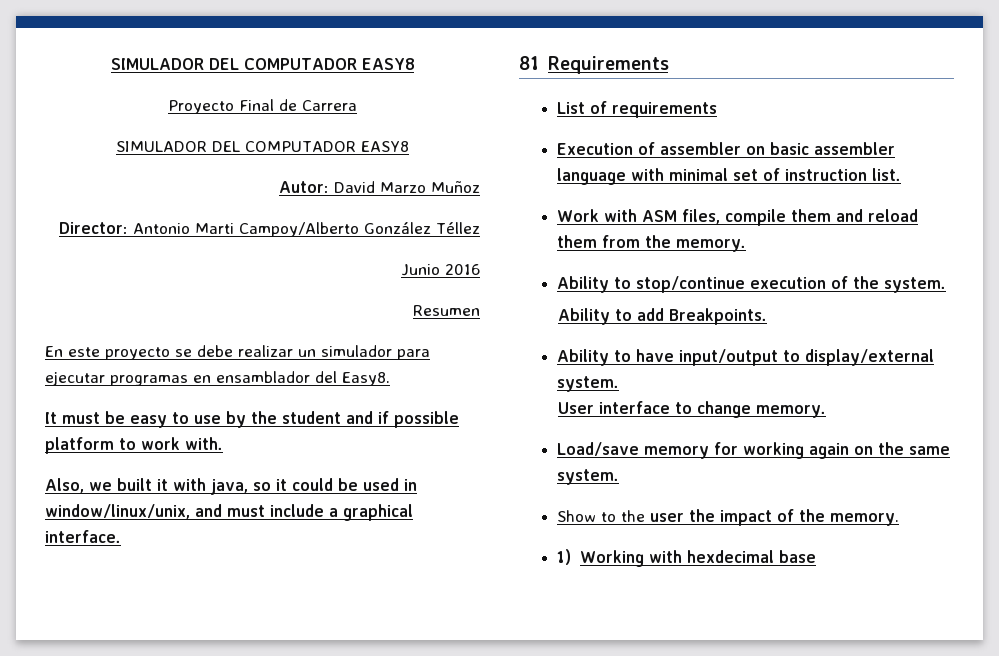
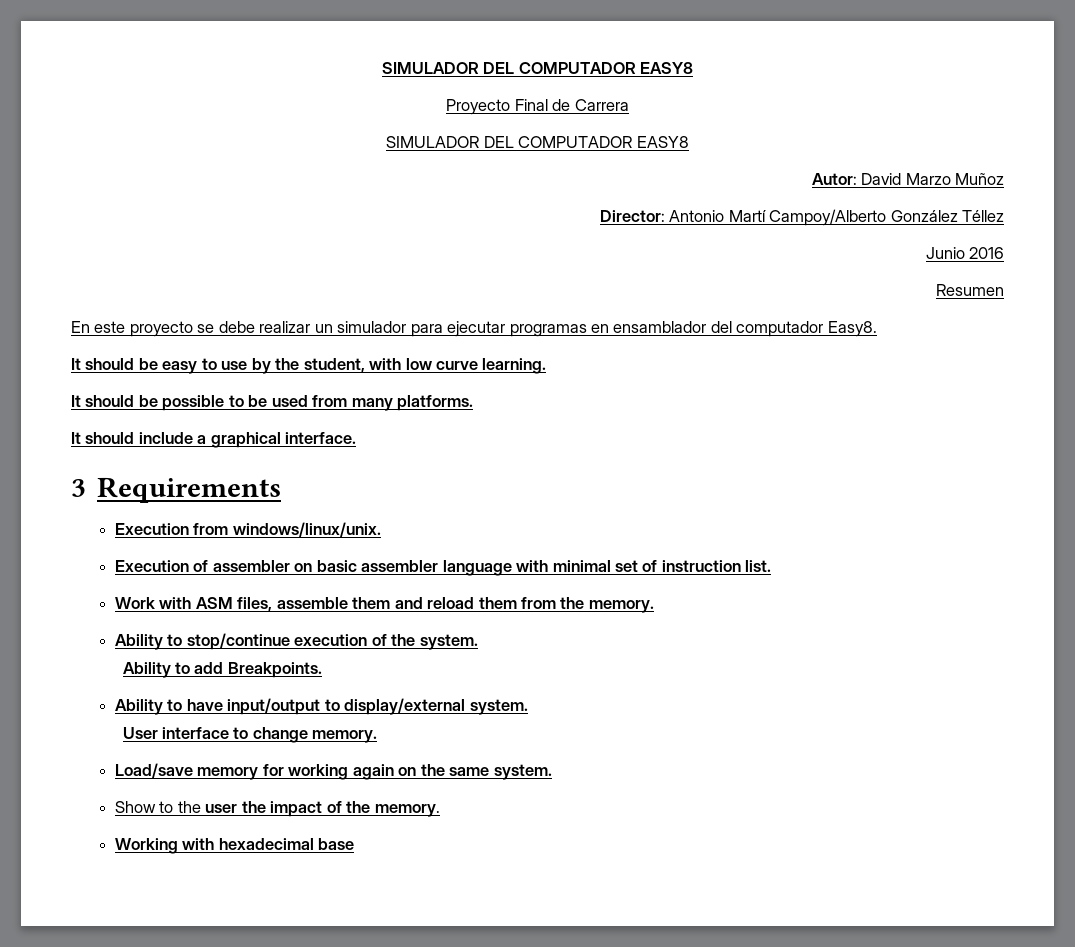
[195,223,235,234] Marti -> [728,210,766,222] Martí
(337, 377) none -> [736,321,824,337] computador
[62,412,100,424] must -> [85,358,135,370] should
[282,411,459,428] [45,437,223,454] [45,478,417,495] [45,504,265,519] student and if possible platform to work with. // Also, we built it with java, so it could be used in window/linux/unix, and must -> [303,358,547,374] [71,395,474,411] [71,432,135,444] student, with low curve learning. // It should be possible to be used from many platforms. // It should
[519,56,539,70] 81 -> [71,479,86,497] 3
[557,101,718,118] List of requirements -> [114,522,381,537] Execution from windows/linux/unix.
[725,209,787,226] compile -> [276,597,348,609] assemble
[557,549,572,565] 1) -> (440, 810) none
[686,550,774,563] hexdecimal -> [218,838,314,850] hexadecimal

